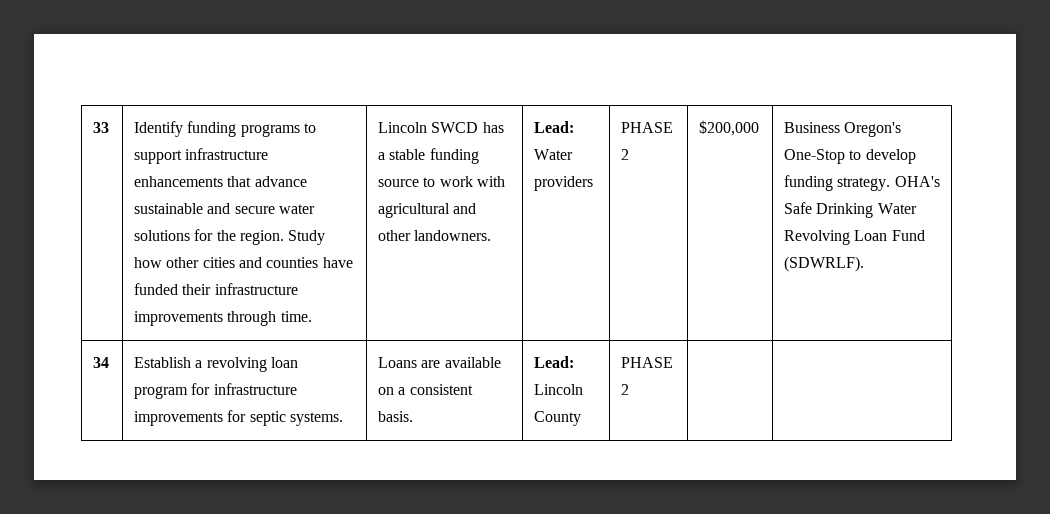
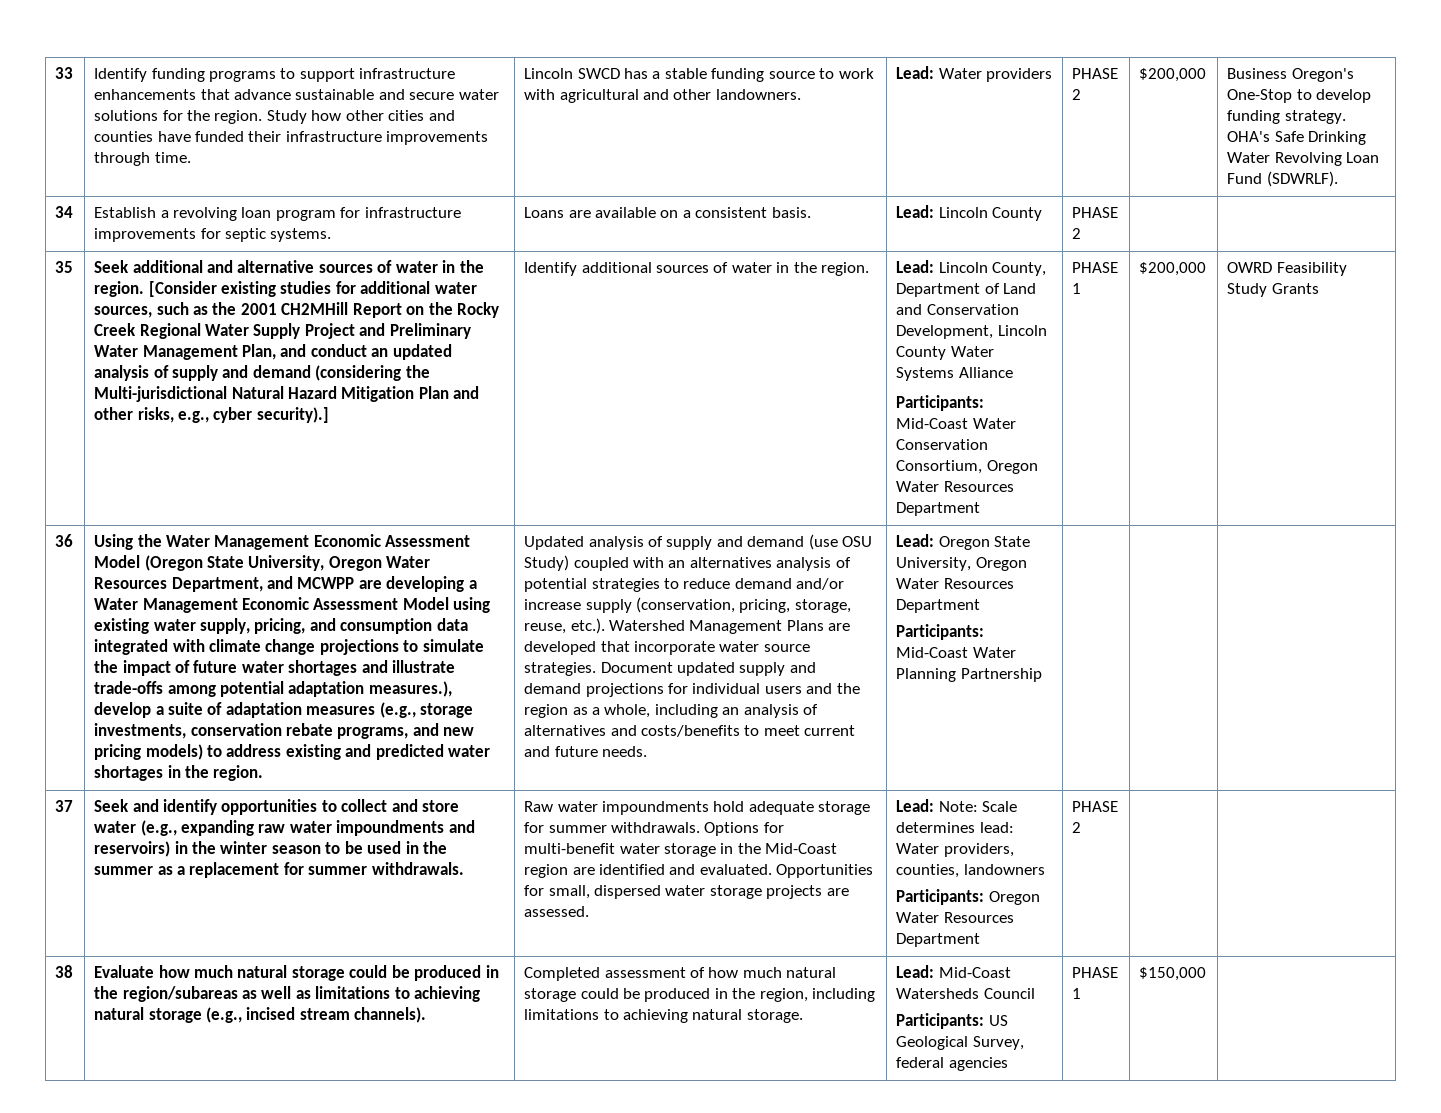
(630, 389) none -> [55,261,74,273] [94,260,484,273] [94,281,477,297] [94,302,500,318] [94,323,471,339] [94,344,452,360] [94,365,430,381] [94,386,480,402] [94,407,329,423] [524,262,870,276] [896,260,1046,276] [896,283,1036,297] [896,304,1019,315] [896,325,1047,339] [896,346,994,360] [896,367,1013,381] [896,395,985,411] [896,418,1016,429] [896,439,989,450] [896,460,1038,474] [896,481,1014,492] [896,502,981,516] [1072,262,1119,273] [1072,283,1082,294] [1139,262,1207,276] [1227,262,1347,276] [1227,283,1319,297] [55,534,74,547] [94,534,471,550] [94,555,431,571] [94,576,477,592] [94,597,491,613] [94,618,468,634] [94,639,484,655] [94,660,456,676] [94,681,452,697] [94,702,474,718] [94,723,475,739] [94,744,491,760] [94,765,264,781] [524,534,873,550] [524,555,851,571] [524,578,845,592] [524,597,851,613] [524,618,851,634] [524,641,810,655] [524,662,816,676] [524,683,860,697] [524,704,819,718] [524,725,856,737] [524,746,647,757] [896,534,1030,550] [896,557,1027,571] [896,578,1014,589] [896,599,981,613] [896,624,985,640] [896,647,1016,658] [896,668,1042,682] [55,800,74,812] [94,799,460,815] [94,820,475,836] [94,841,448,857] [94,862,464,878] [524,801,871,815] [524,822,784,836] [524,843,838,857] [524,864,874,878] [524,885,849,899] [524,906,590,917] [896,799,1017,812] [896,822,1014,833] [896,843,1014,857] [896,864,1045,878] [896,889,1040,905] [896,912,1014,923] [896,933,981,947] [1072,801,1119,812] [1072,822,1082,833] [55,965,74,978] [94,965,499,981] [94,986,481,1002] [94,1007,427,1023] [524,967,837,981] [524,988,876,1002] [524,1009,803,1023] [896,965,1011,978] [896,988,1035,999] [896,1013,1008,1029] [896,1036,1024,1050] [896,1057,1008,1071] [1072,967,1119,978] [1072,988,1082,999] [1139,967,1207,981] // 35 | Seek additional and alternative sources of water in the region. [Consider existing studies for additional water sources, such as the 2001 CH2MHill Report on the Rocky Creek Regional Water Supply Project and Preliminary Water Management Plan, and conduct an updated analysis of supply and demand (considering the Multi-jurisdictional Natural Hazard Mitigation Plan and other risks, e.g., cyber security).] | Identify additional sources of water in the region. | Lead: Lincoln County, Department of Land and Conservation Development, Lincoln County Water Systems Alliance // Participants: Mid-Coast Water Conservation Consortium, Oregon Water Resources Department | PHASE 1 | $200,000 | OWRD Feasibility Study Grants // 36 | Using the Water Management Economic Assessment Model (Oregon State University, Oregon Water Resources Department, and MCWPP are developing a Water Management Economic Assessment Model using existing water supply, pricing, and consumption data integrated with climate change projections to simulate the impact of future water shortages and illustrate trade-offs among potential adaptation measures.), develop a suite of adaptation measures (e.g., storage investments, conservation rebate programs, and new pricing models) to address existing and predicted water shortages in the region. | Updated analysis of supply and demand (use OSU Study) coupled with an alternatives analysis of potential strategies to reduce demand and/or increase supply (conservation, pricing, storage, reuse, etc.). Watershed Management Plans are developed that incorporate water source strategies. Document updated supply and demand projections for individual users and the region as a whole, including an analysis of alternatives and costs/benefits to meet current and future needs. | Lead: Oregon State University, Oregon Water Resources Department // Participants: Mid-Coast Water Planning Partnership | | | // 37 | Seek and identify opportunities to collect and store water (e.g., expanding raw water impoundments and reservoirs) in the winter season to be used in the summer as a replacement for summer withdrawals. | Raw water impoundments hold adequate storage for summer withdrawals. Options for multi-benefit water storage in the Mid-Coast region are identified and evaluated. Opportunities for small, dispersed water storage projects are assessed. | Lead: Note: Scale determines lead: Water providers, counties, landowners // Participants: Oregon Water Resources Department | PHASE 2 | | // 38 | Evaluate how much natural storage could be produced in the region/subareas as well as limitations to achieving natural storage (e.g., incised stream channels). | Completed assessment of how much natural storage could be produced in the region, including limitations to achieving natural storage. | Lead: Mid-Coast Watersheds Council // Participants: US Geological Survey, federal agencies | PHASE 1 | $150,000 |

